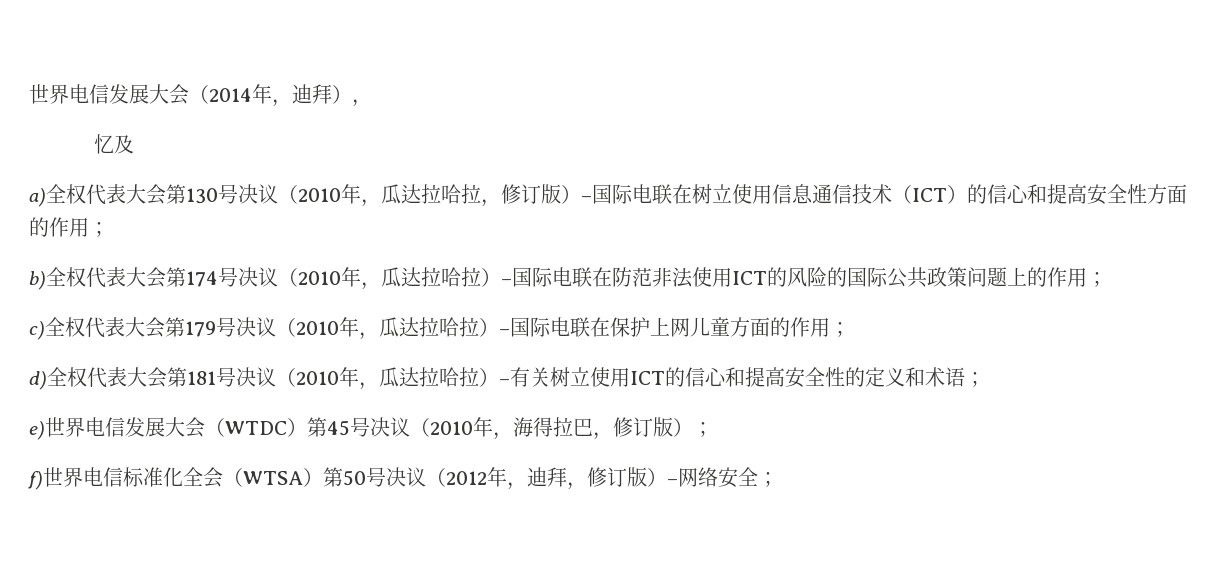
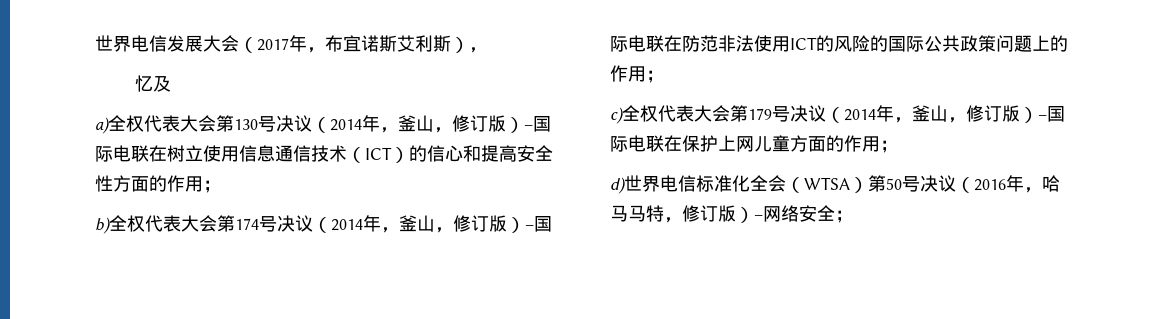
[29,84,332,107] 世界电信发展大会（2014年，迪拜 -> [95,35,451,53] 世界电信发展大会（2017年，布宜诺斯艾利斯
[298,184,481,207] 2010年，瓜达拉哈拉 -> [330,115,434,133] 2014年，釜山
[298,267,481,290] 2010年，瓜达拉哈拉 -> [331,215,507,233] 2014年，釜山，修订版
[296,317,479,340] 2010年，瓜达拉哈拉 -> [844,105,1020,123] 2014年，釜山，修订版
[47,367,985,390] [29,417,713,440] [28,471,43,490] 全权代表大会第181号决议（2010年，瓜达拉哈拉）–有关树立使用ICT的信心和提高安全性的定义和术语； // e)世界电信发展大会（WTDC）第45号决议（2010年，海得拉巴，修订版）； // f) -> (626, 185) none
[446,467,568,490] 2012年，迪拜 -> [974,175,1060,193] [610,205,664,222] 2016年，哈马马特

